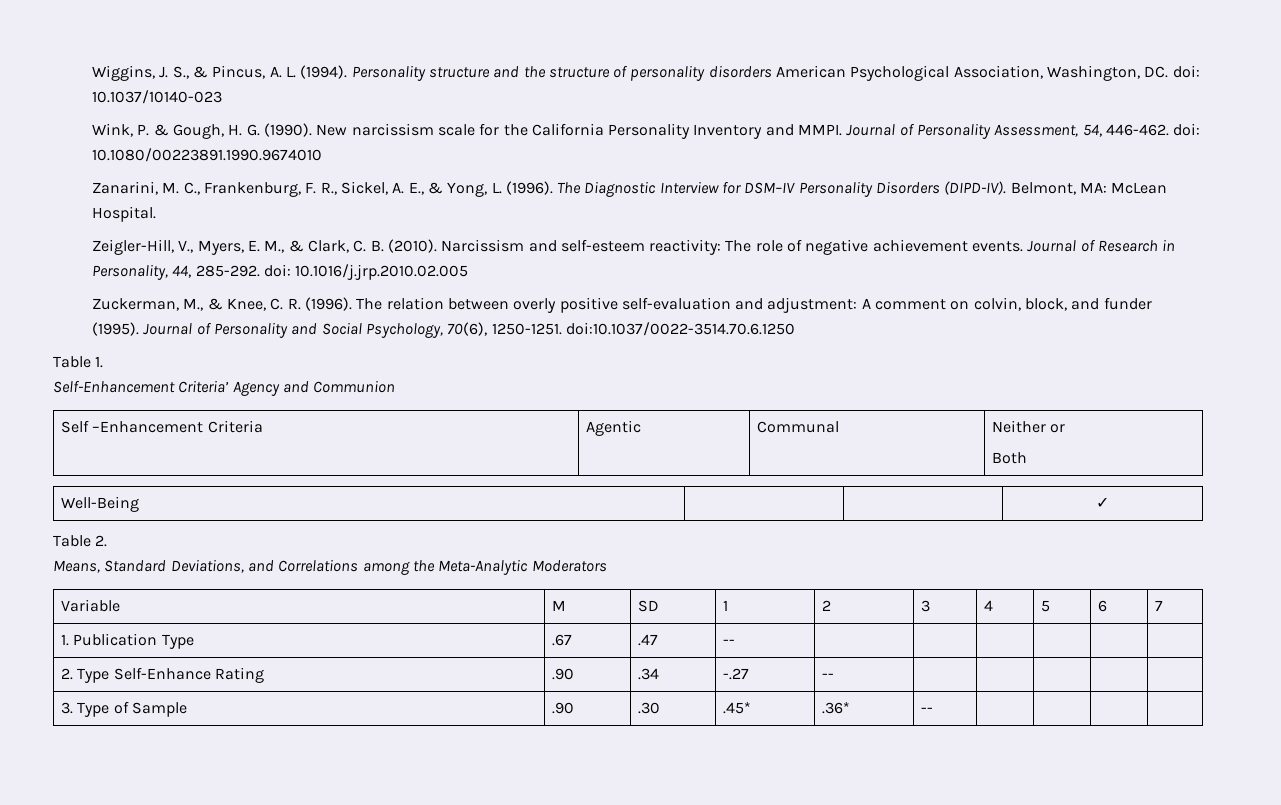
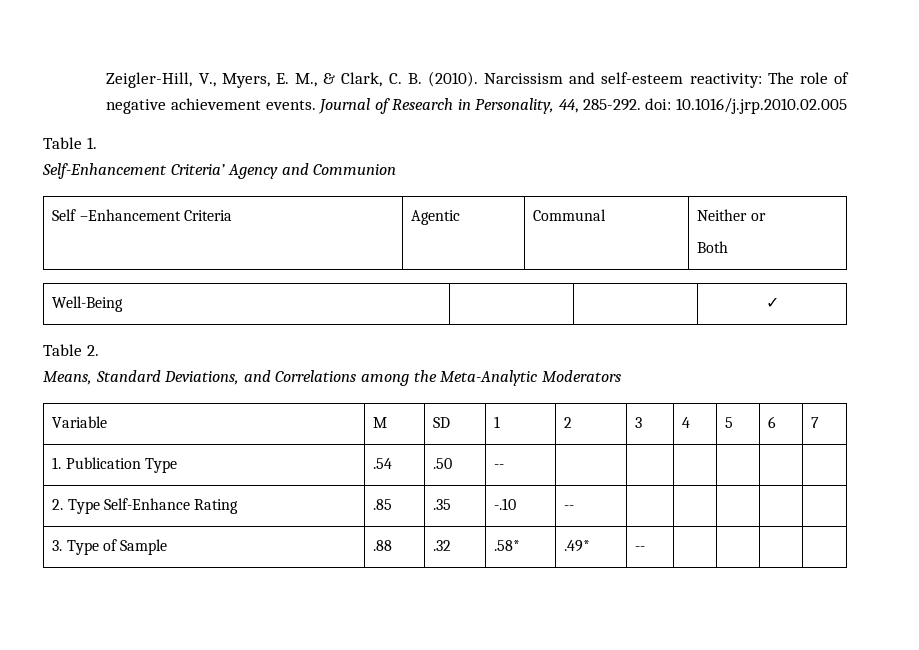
[92,65,1200,81] [92,90,223,104] [92,123,1201,139] [92,148,323,162] [92,181,1168,197] [92,206,157,222] Wiggins, J. S., & Pincus, A. L. (1994). Personality structure and the structure of personality disorders American Psychological Association, Washington, DC. doi: 10.1037/10140-023 // Wink, P. & Gough, H. G. (1990). New narcissism scale for the California Personality Inventory and MMPI. Journal of Personality Assessment, 54, 446-462. doi: 10.1080/00223891.1990.9674010 // Zanarini, M. C., Frankenburg, F. R., Sickel, A. E., & Yong, L. (1996). The Diagnostic Interview for DSM–IV Personality Disorders (DIPD-IV). Belmont, MA: McLean Hospital. // -> (106, 80) none
[92,297,1152,313] [92,322,795,338] // Zuckerman, M., & Knee, C. R. (1996). The relation between overly positive self-evaluation and adjustment: A comment on colvin, block, and funder (1995). Journal of Personality and Social Psychology, 70(6), 1250-1251. doi:10.1037/0022-3514.70.6.1250 -> (847, 106) none
[551,634,572,646] [637,634,658,646] .67 | .47 -> [373,458,393,469] [433,458,453,469] .54 | .50
[551,668,574,680] [637,668,659,680] [722,668,749,680] .90 | .34 | -.27 -> [373,499,393,510] [433,499,452,510] [494,498,517,510] .85 | .35 | -.10
[551,702,574,714] [637,702,660,714] [722,702,751,714] [821,702,850,714] .90 | .30 | .45* | .36* -> [373,540,393,551] [433,540,452,551] [494,540,521,551] [564,540,591,552] .88 | .32 | .58* | .49*

